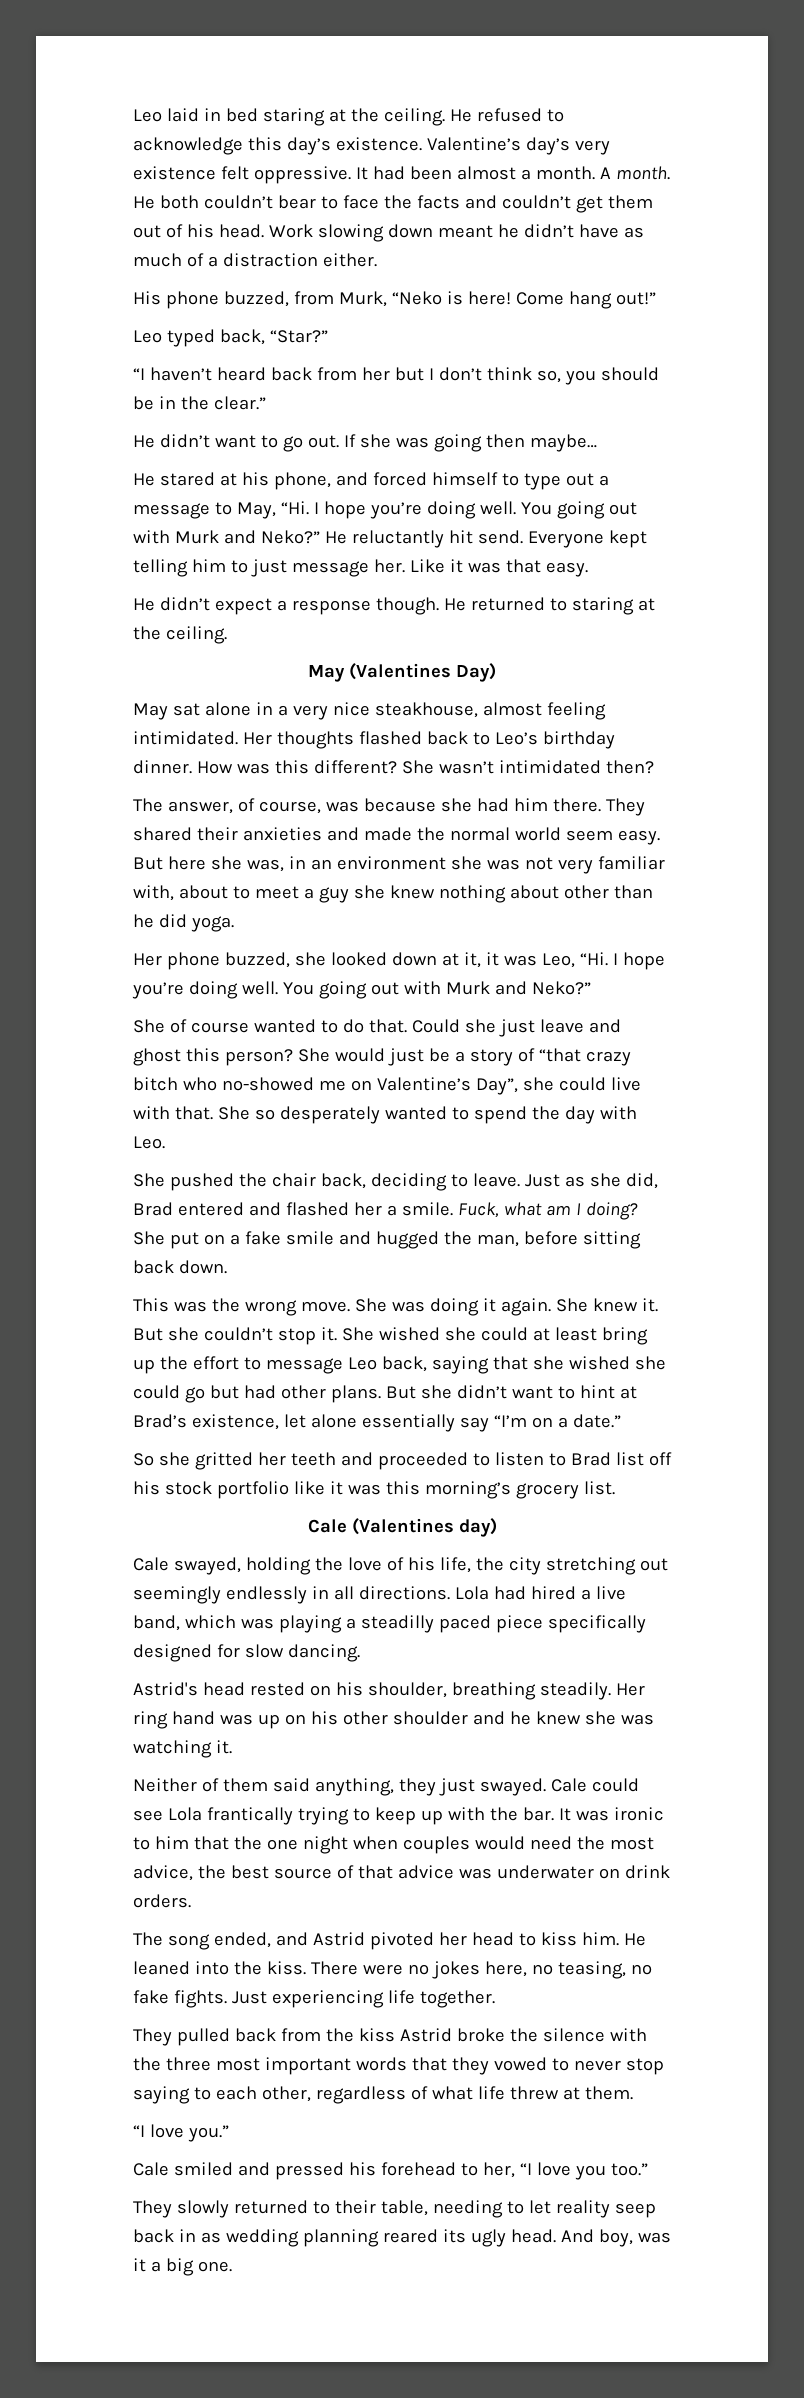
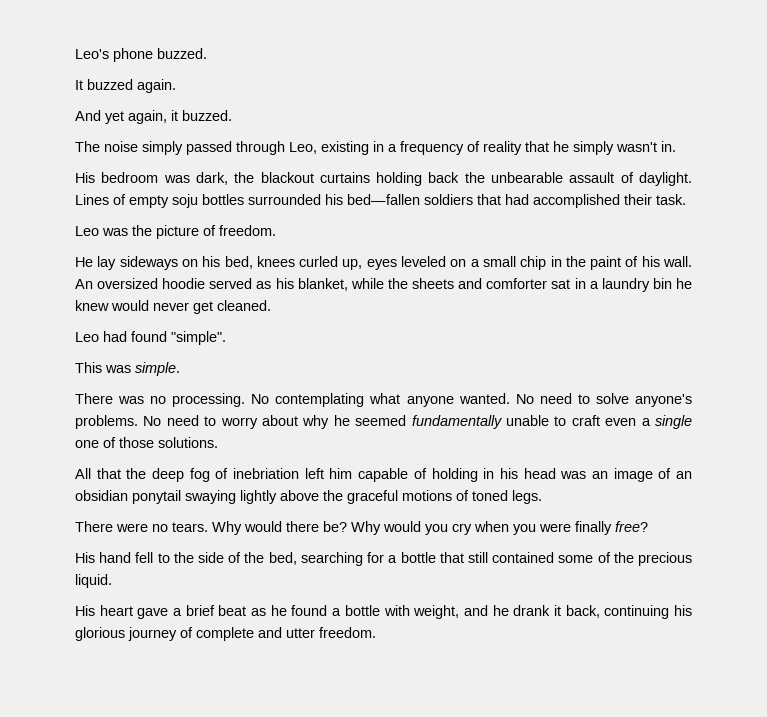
[133,108,564,126] [133,137,610,155] [133,166,670,184] [133,195,653,213] [133,224,644,242] [133,253,377,267] [133,291,656,309] [133,329,328,347] [133,367,659,385] [133,396,266,410] [133,434,597,452] [133,472,609,490] [133,501,637,519] [133,530,647,548] [133,559,588,577] [133,597,655,615] [133,626,227,644] [308,663,496,682] [133,702,606,720] [133,731,615,749] [133,760,654,774] [133,798,645,816] [133,827,660,845] [133,856,665,874] [133,885,653,903] [133,914,234,932] [133,952,665,970] [132,981,591,999] [133,1019,621,1037] [133,1048,631,1066] [133,1077,641,1095] [133,1106,637,1124] [133,1136,165,1149] [133,1173,658,1191] [133,1202,638,1220] [133,1231,641,1249] [133,1260,227,1274] [133,1298,658,1316] [133,1327,648,1345] [133,1356,666,1374] [133,1385,637,1403] [133,1414,621,1432] [133,1452,672,1470] [133,1481,615,1499] [307,1518,497,1537] [133,1557,668,1575] [133,1586,626,1604] [133,1615,646,1633] [133,1644,360,1662] [133,1682,645,1700] [133,1711,654,1729] [133,1740,232,1758] [133,1778,639,1796] [133,1807,664,1825] [133,1836,654,1854] [133,1865,670,1881] [133,1894,191,1908] [133,1932,646,1950] [133,1961,652,1979] [133,1990,495,2008] [133,2028,647,2046] [133,2057,664,2075] [133,2086,633,2104] [133,2124,229,2142] [133,2162,648,2180] [133,2200,656,2218] [133,2229,671,2247] [133,2258,232,2276] Leo laid in bed staring at the ceiling. He refused to acknowledge this day’s existence. Valentine’s day’s very existence felt oppressive. It had been almost a month. A month. He both couldn’t bear to face the facts and couldn’t get them out of his head. Work slowing down meant he didn’t have as much of a distraction either. // His phone buzzed, from Murk, “Neko is here! Come hang out!” // Leo typed back, “Star?” // “I haven’t heard back from her but I don’t think so, you should be in the clear.” // He didn’t want to go out. If she was going then maybe… // He stared at his phone, and forced himself to type out a message to May, “Hi. I hope you’re doing well. You going out with Murk and Neko?” He reluctantly hit send. Everyone kept telling him to just message her. Like it was that easy. // He didn’t expect a response though. He returned to staring at the ceiling. // May (Valentines Day) // May sat alone in a very nice steakhouse, almost feeling intimidated. Her thoughts flashed back to Leo’s birthday dinner. How was this different? She wasn’t intimidated then? // The answer, of course, was because she had him there. They shared their anxieties and made the normal world seem easy. But here she was, in an environment she was not very familiar with, about to meet a guy she knew nothing about other than he did yoga. // Her phone buzzed, she looked down at it, it was Leo, “Hi. I hope you’re doing well. You going out with Murk and Neko?” // She of course wanted to do that. Could she just leave and ghost this person? She would just be a story of “that crazy bitch who no-showed me on Valentine’s Day”, she could live with that. She so desperately wanted to spend the day with Leo. // She pushed the chair back, deciding to leave. Just as she did, Brad entered and flashed her a smile. Fuck, what am I doing? She put on a fake smile and hugged the man, before sitting back down. // This was the wrong move. She was doing it again. She knew it. But she couldn’t stop it. She wished she could at least bring up the effort to message Leo back, saying that she wished she could go but had other plans. But she didn’t want to hint at Brad’s existence, let alone essentially say “I’m on a date.” // So she gritted her teeth and proceeded to listen to Brad list off his stock portfolio like it was this morning’s grocery list. // Cale (Valentines day) // Cale swayed, holding the love of his life, the city stretching out seemingly endlessly in all directions. Lola had hired a live band, which was playing a steadilly paced piece specifically designed for slow dancing. // Astrid's head rested on his shoulder, breathing steadily. Her ring hand was up on his other shoulder and he knew she was watching it. // Neither of them said anything, they just swayed. Cale could see Lola frantically trying to keep up with the bar. It was ironic to him that the one night when couples would need the most advice, the best source of that advice was underwater on drink orders. // The song ended, and Astrid pivoted her head to kiss him. He leaned into the kiss. There were no jokes here, no teasing, no fake fights. Just experiencing life together. // They pulled back from the kiss Astrid broke the silence with the three most important words that they vowed to never stop saying to each other, regardless of what life threw at them. // “I love you.” // Cale smiled and pressed his forehead to her, “I love you too.” // They slowly returned to their table, needing to let reality seep back in as wedding planning reared its ugly head. And boy, was it a big one. -> [75,48,207,62] [75,79,176,93] [75,110,232,124] [75,141,676,155] [75,172,692,186] [75,194,686,208] [75,225,276,239] [75,256,692,270] [75,278,693,292] [75,300,271,314] [75,331,226,345] [75,362,180,376] [75,393,693,407] [75,415,692,429] [75,437,218,448] [75,468,693,482] [75,490,542,504] [75,521,648,535] [75,552,693,566] [75,574,112,588] [75,605,692,619] [75,627,376,641] Leo's phone buzzed. // It buzzed again. // And yet again, it buzzed. // The noise simply passed through Leo, existing in a frequency of reality that he simply wasn't in. // His bedroom was dark, the blackout curtains holding back the unbearable assault of daylight. Lines of empty soju bottles surrounded his bed—fallen soldiers that had accomplished their task. // Leo was the picture of freedom. // He lay sideways on his bed, knees curled up, eyes leveled on a small chip in the paint of his wall. An oversized hoodie served as his blanket, while the sheets and comforter sat in a laundry bin he knew would never get cleaned. // Leo had found "simple". // This was simple. // There was no processing. No contemplating what anyone wanted. No need to solve anyone's problems. No need to worry about why he seemed fundamentally unable to craft even a single one of those solutions. // All that the deep fog of inebriation left him capable of holding in his head was an image of an obsidian ponytail swaying lightly above the graceful motions of toned legs. // There were no tears. Why would there be? Why would you cry when you were finally free? // His hand fell to the side of the bed, searching for a bottle that still contained some of the precious liquid. // His heart gave a brief beat as he found a bottle with weight, and he drank it back, continuing his glorious journey of complete and utter freedom.

